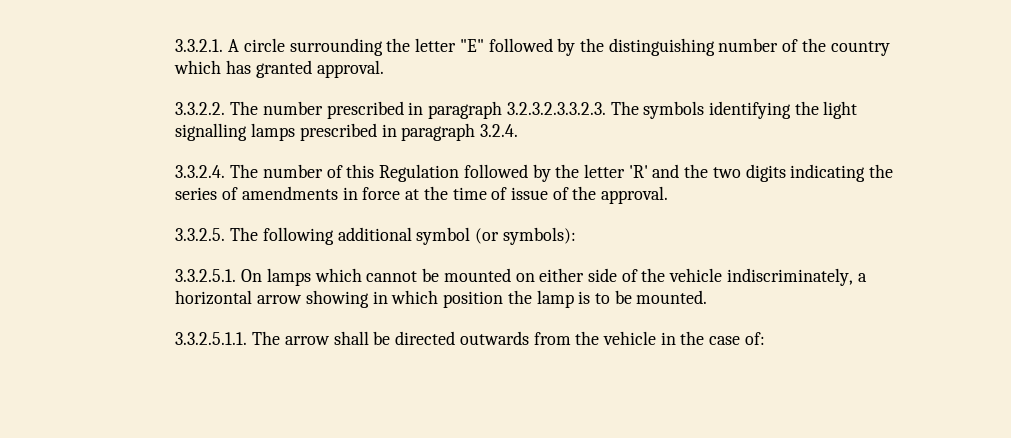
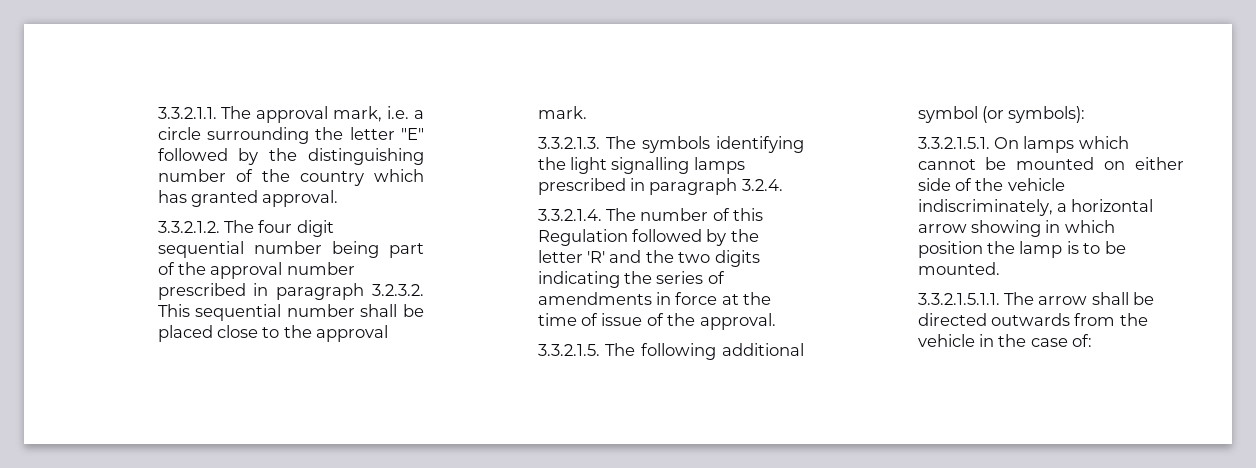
[175,39,240,52] 3.3.2.1. A -> [157,106,424,123] 3.3.2.1.1. The approval mark, i.e. a
[175,101,606,119] 3.3.2.2. The number prescribed in paragraph 3.2.3.2.3.3.2.3. -> [157,220,334,237] [157,241,424,258] [157,262,355,279] [157,283,424,300] [157,304,425,321] [157,325,389,342] [537,106,587,119] [537,137,600,149] 3.3.2.1.2. The four digit sequential number being part of the approval number prescribed in paragraph 3.2.3.2. This sequential number shall be placed close to the approval mark. // 3.3.2.1.3.
[175,165,226,178] 3.3.2.4. -> [537,209,602,221] 3.3.2.1.4.
[175,228,226,241] 3.3.2.5. -> [537,344,600,356] 3.3.2.1.5.
[175,269,237,282] 3.3.2.5.1. -> [917,137,990,149] 3.3.2.1.5.1.
[175,332,248,345] 3.3.2.5.1.1. -> [917,293,1000,305] 3.3.2.1.5.1.1.

